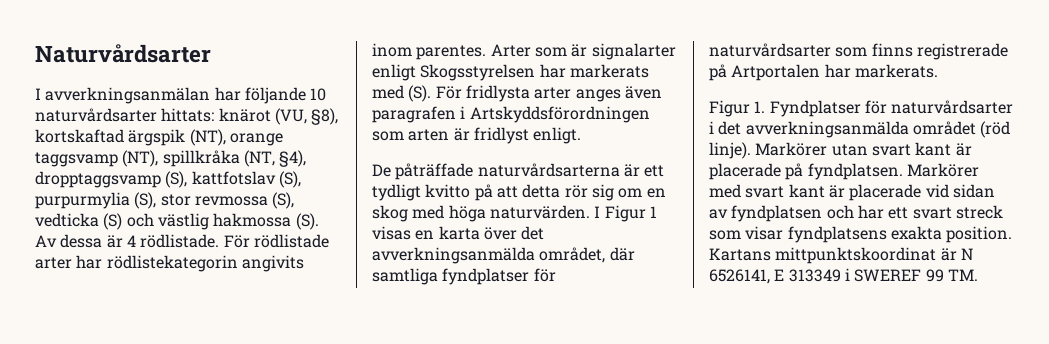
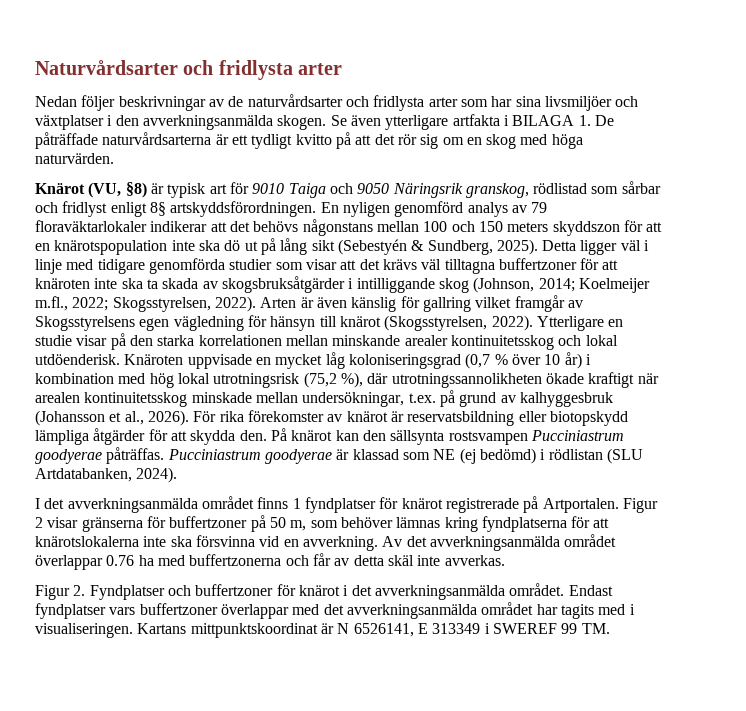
[35,87,327,104] [35,108,339,125] [35,129,283,146] [35,150,307,167] [35,171,301,188] [35,192,295,209] [35,213,319,230] [35,234,329,248] [35,255,304,272] [372,43,676,60] [372,64,649,81] [372,85,662,102] [372,106,650,123] [372,127,582,144] // I avverkningsanmälan har följande 10 naturvårdsarter hittats: knärot (VU, §8), kortskaftad ärgspik (NT), orange taggsvamp (NT), spillkråka (NT, §4), dropptaggsvamp (S), kattfotslav (S), purpurmylia (S), stor revmossa (S), vedticka (S) och västlig hakmossa (S). Av dessa är 4 rödlistade. För rödlistade arter har rödlistekategorin angivits inom parentes. Arter som är signalarter enligt Skogsstyrelsen har markerats med (S). För fridlysta arter anges även paragrafen i Artskyddsförordningen som arten är fridlyst enligt. // -> [183,60,343,80] [35,94,639,111] [35,114,591,130] och fridlysta arter // Nedan följer beskrivningar av de naturvårdsarter och fridlysta arter som har sina livsmiljöer och växtplatser i den avverkningsanmälda skogen. Se även ytterligare artfakta i BILAGA 1.
[522,184,561,198] detta -> [374,134,395,145] det
[594,205,657,222] [372,226,545,240] [372,247,635,264] [372,268,556,285] [709,43,1008,60] [709,64,938,81] [709,100,1014,117] [709,121,1011,138] [709,142,972,159] [709,163,979,180] [709,184,995,201] [709,205,1003,222] [709,226,1013,243] I Figur 1 visas en karta över det avverkningsanmälda området, där samtliga fyndplatser för naturvårdsarter som finns registrerade på Artportalen har markerats. // Figur 1. Fyndplatser för naturvårdsarter i det avverkningsanmälda området (röd linje). Markörer utan svart kant är placerade på fyndplatsen. Markörer med svart kant är placerade vid sidan av fyndplatsen och har ett svart streck som visar fyndplatsens exakta position. -> [35,181,661,198] [35,201,548,217] [35,219,663,236] [35,238,650,255] [35,258,619,274] [35,276,650,293] [35,295,583,312] [35,315,624,331] [35,333,618,350] [35,352,591,369] [35,372,659,388] [35,390,613,407] [35,410,628,426] [35,428,624,445] [35,447,643,464] [35,467,178,483] [35,496,658,513] [35,515,610,532] [35,534,617,551] [35,553,505,570] [35,583,613,600] [35,602,635,619] [35,623,133,638] // Knärot (VU, §8) är typisk art för 9010 Taiga och 9050 Näringsrik granskog, rödlistad som sårbar och fridlyst enligt 8§ artskyddsförordningen. En nyligen genomförd analys av 79 floraväktarlokaler indikerar att det behövs någonstans mellan 100 och 150 meters skyddszon för att en knärotspopulation inte ska dö ut på lång sikt (Sebestyén & Sundberg, 2025). Detta ligger väl i linje med tidigare genomförda studier som visar att det krävs väl tilltagna buffertzoner för att knäroten inte ska ta skada av skogsbruksåtgärder i intilliggande skog (Johnson, 2014; Koelmeijer m.fl., 2022; Skogsstyrelsen, 2022). Arten är även känslig för gallring vilket framgår av Skogsstyrelsens egen vägledning för hänsyn till knärot (Skogsstyrelsen, 2022). Ytterligare en studie visar på den starka korrelationen mellan minskande arealer kontinuitetsskog och lokal utdöenderisk. Knäroten uppvisade en mycket låg koloniseringsgrad (0,7 % över 10 år) i kombination med hög lokal utrotningsrisk (75,2 %), där utrotningssannolikheten ökade kraftigt när arealen kontinuitetsskog minskade mellan undersökningar, t.ex. på grund av kalhyggesbruk (Johansson et al., 2026). För rika förekomster av knärot är reservatsbildning eller biotopskydd lämpliga åtgärder för att skydda den. På knärot kan den sällsynta rostsvampen Pucciniastrum goodyerae påträffas. Pucciniastrum goodyerae är klassad som NE (ej bedömd) i rödlistan (SLU Artdatabanken, 2024). // I det avverkningsanmälda området finns 1 fyndplatser för knärot registrerade på Artportalen. Figur 2 visar gränserna för buffertzoner på 50 m, som behöver lämnas kring fyndplatserna för att knärotslokalerna inte ska försvinna vid en avverkning. Av det avverkningsanmälda området överlappar 0.76 ha med buffertzonerna och får av detta skäl inte avverkas. // Figur 2. Fyndplatser och buffertzoner för knärot i det avverkningsanmälda området. Endast fyndplatser vars buffertzoner överlappar med det avverkningsanmälda området har tagits med i visualiseringen.

